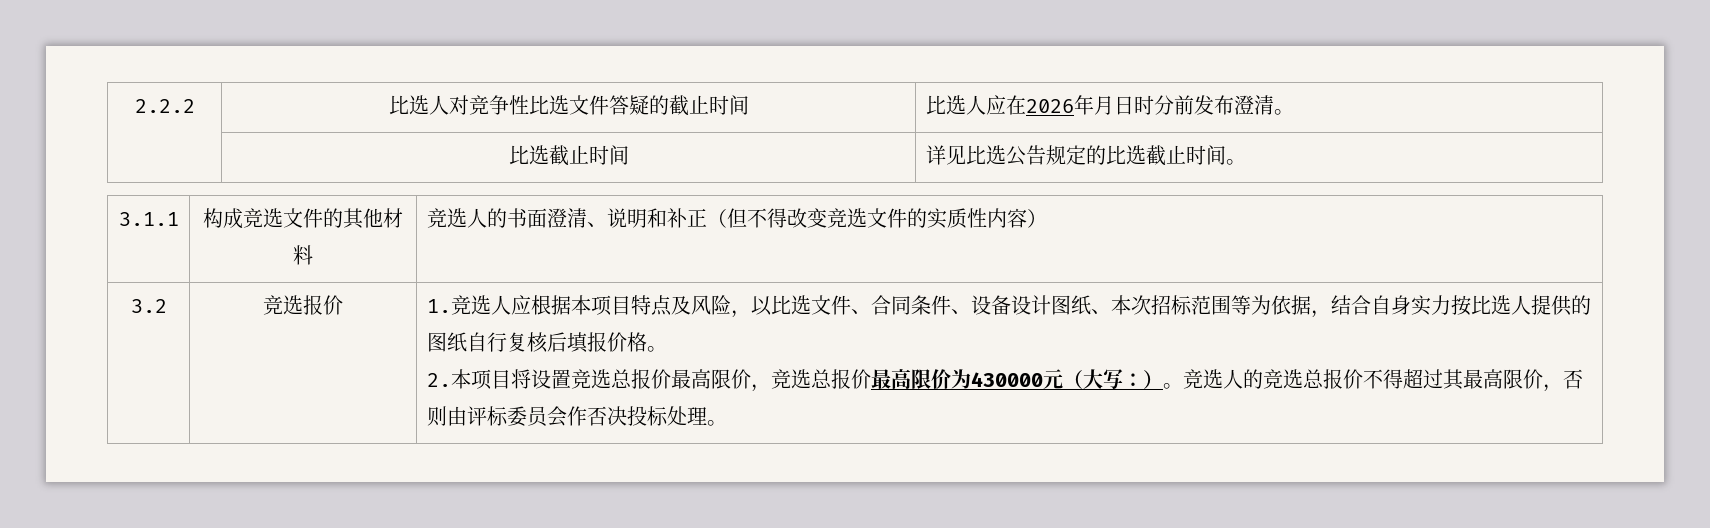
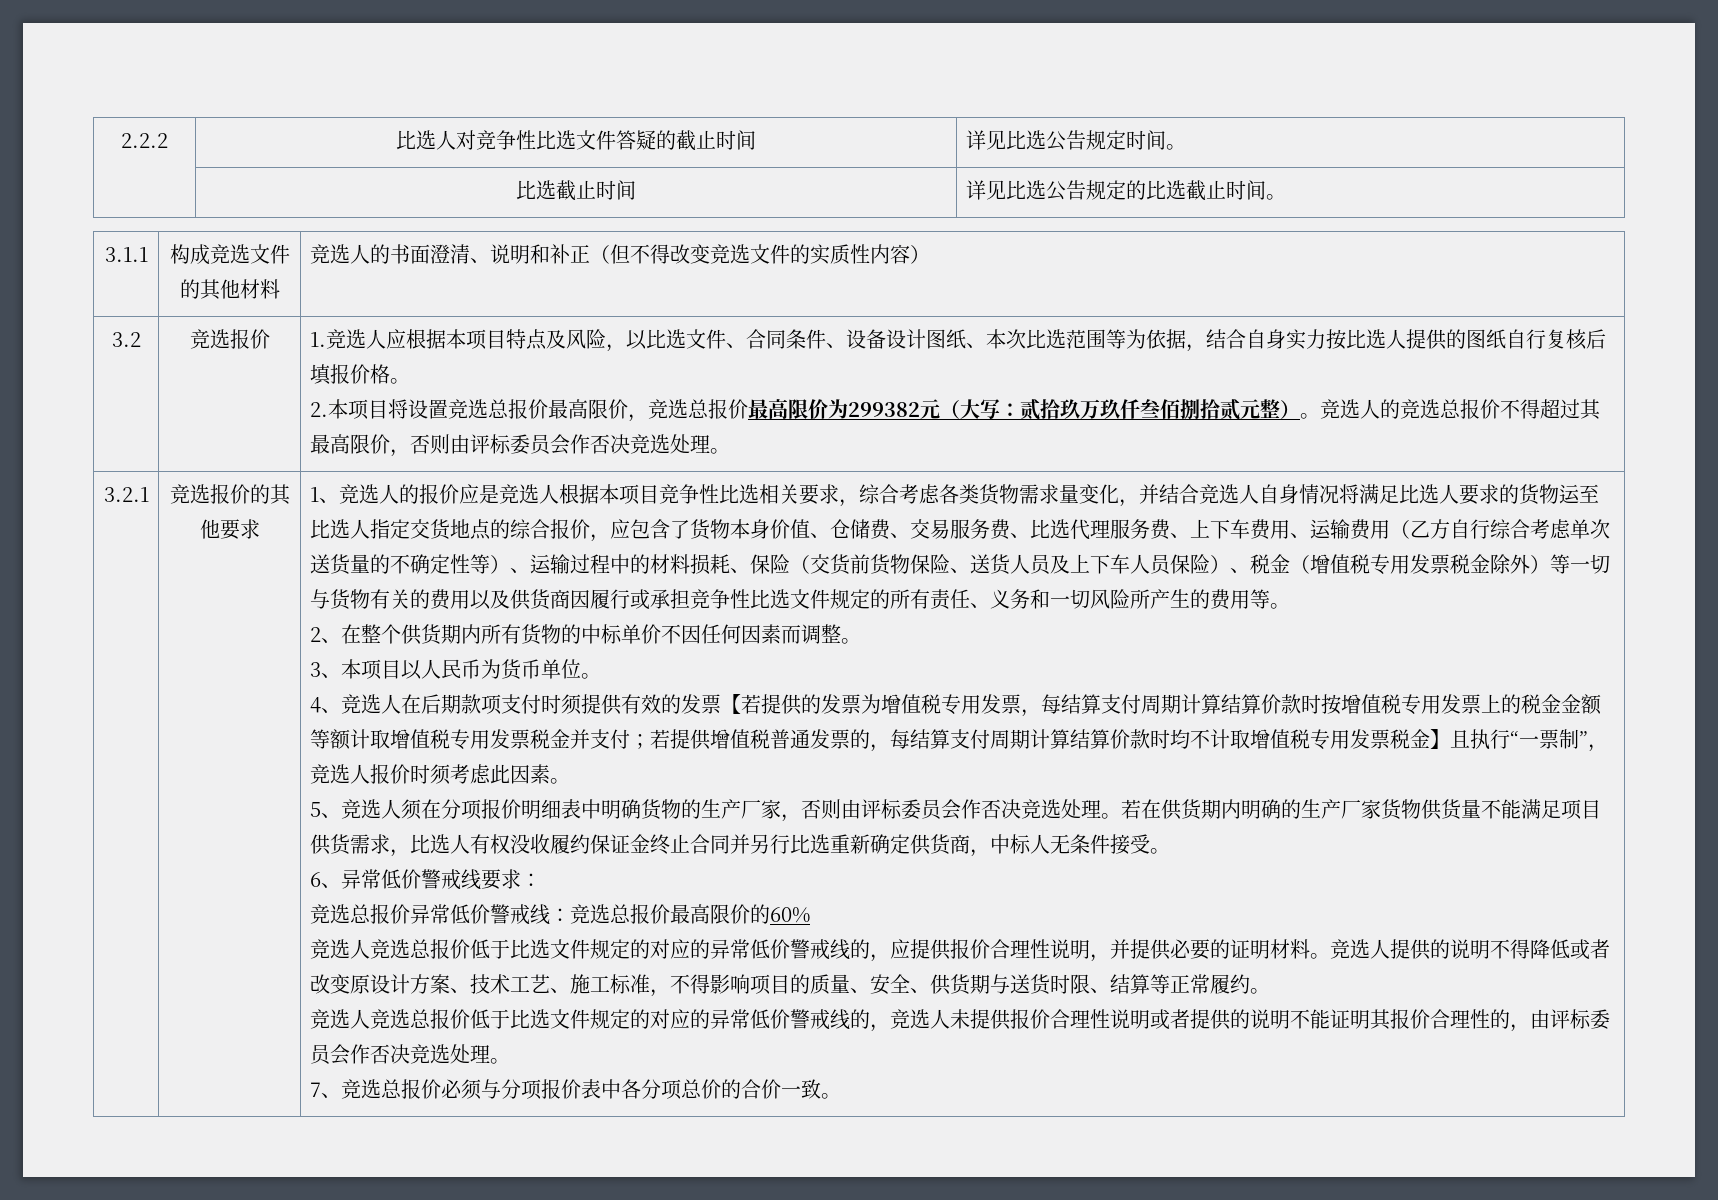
[925,95,1274,115] 比选人应在2026年月日时分前发布澄清 -> [965,130,1166,151] 详见比选公告规定时间
[1150,295,1192,315] 招标 -> [1025,329,1066,349] 比选
[970,372,1043,387] 430000 -> [847,402,920,417] 299382
(1143, 380) none -> [1019,399,1280,420] 贰拾玖万玖仟叁佰捌拾贰元整
[626,406,727,426] 投标处理。 -> [629,434,730,454] [103,487,149,502] [169,484,291,505] [199,519,260,540] [309,484,1599,507] [309,519,1610,542] [309,554,1610,575] [309,589,1290,610] [309,624,861,645] [309,659,601,680] [309,694,1602,717] [309,729,1608,752] [309,764,570,785] [309,799,1601,822] [309,834,1170,857] [309,869,541,890] [309,904,810,925] [309,939,1610,962] [309,974,1270,997] [309,1009,1610,1032] [309,1044,510,1065] [309,1079,841,1100] 竞选处理。 // 3.2.1 | 竞选报价的其他要求 | 1、竞选人的报价应是竞选人根据本项目竞争性比选相关要求，综合考虑各类货物需求量变化，并结合竞选人自身情况将满足比选人要求的货物运至比选人指定交货地点的综合报价，应包含了货物本身价值、仓储费、交易服务费、比选代理服务费、上下车费用、运输费用（乙方自行综合考虑单次送货量的不确定性等）、运输过程中的材料损耗、保险（交货前货物保险、送货人员及上下车人员保险）、税金（增值税专用发票税金除外）等一切与货物有关的费用以及供货商因履行或承担竞争性比选文件规定的所有责任、义务和一切风险所产生的费用等。 // 2、在整个供货期内所有货物的中标单价不因任何因素而调整。 // 3、本项目以人民币为货币单位。 // 4、竞选人在后期款项支付时须提供有效的发票【若提供的发票为增值税专用发票，每结算支付周期计算结算价款时按增值税专用发票上的税金金额等额计取增值税专用发票税金并支付；若提供增值税普通发票的，每结算支付周期计算结算价款时均不计取增值税专用发票税金】且执行“一票制”，竞选人报价时须考虑此因素。 // 5、竞选人须在分项报价明细表中明确货物的生产厂家，否则由评标委员会作否决竞选处理。若在供货期内明确的生产厂家货物供货量不能满足项目供货需求，比选人有权没收履约保证金终止合同并另行比选重新确定供货商，中标人无条件接受。 // 6、异常低价警戒线要求： // 竞选总报价异常低价警戒线：竞选总报价最高限价的60% // 竞选人竞选总报价低于比选文件规定的对应的异常低价警戒线的，应提供报价合理性说明，并提供必要的证明材料。竞选人提供的说明不得降低或者改变原设计方案、技术工艺、施工标准，不得影响项目的质量、安全、供货期与送货时限、结算等正常履约。 // 竞选人竞选总报价低于比选文件规定的对应的异常低价警戒线的，竞选人未提供报价合理性说明或者提供的说明不能证明其报价合理性的，由评标委员会作否决竞选处理。 // 7、竞选总报价必须与分项报价表中各分项总价的合价一致。

